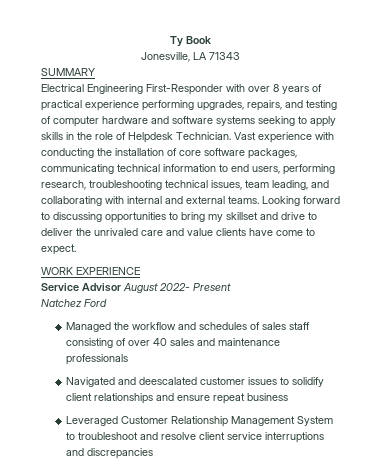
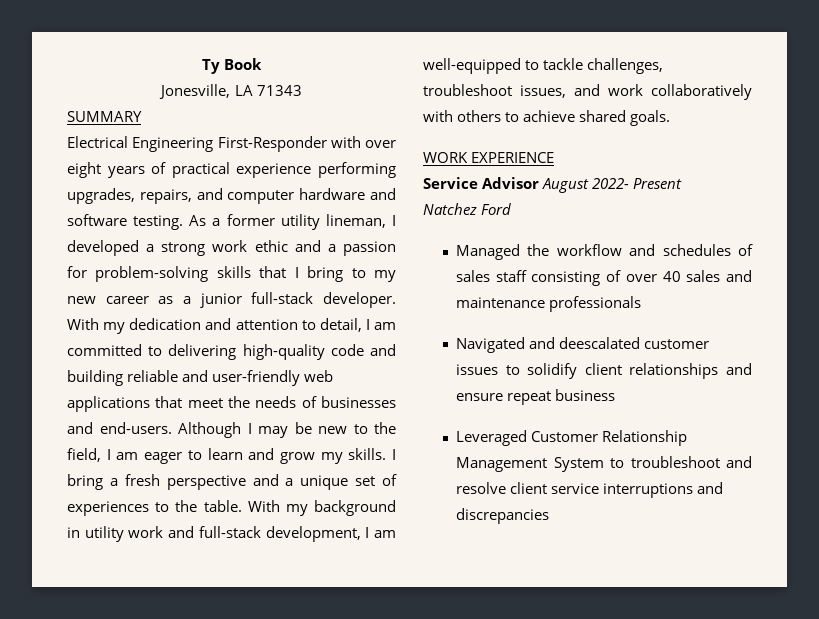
[273,84,279,92] 8 -> [67,162,101,178] eight
[306,100,337,110] [41,116,51,124] testing of -> (223, 194) none
[216,116,336,127] [41,132,334,143] [41,148,297,159] [41,164,335,175] [41,180,329,190] [41,196,340,206] [41,212,317,223] [41,228,315,236] [41,244,76,255] systems seeking to apply skills in the role of Helpdesk Technician. Vast experience with conducting the installation of core software packages, communicating technical information to end users, performing research, troubleshooting technical issues, team leading, and collaborating with internal and external teams. Looking forward to discussing opportunities to bring my skillset and drive to deliver the unrivaled care and value clients have come to expect. -> [133,214,397,230] [67,240,397,256] [67,266,396,282] [67,292,396,308] [67,318,396,334] [67,344,396,360] [67,370,334,386] [67,396,396,412] [67,422,396,438] [67,448,396,464] [67,474,397,490] [67,500,396,516] [67,526,397,542] [423,58,664,74] [423,84,752,100] [423,110,671,126] testing. As a former utility lineman, I developed a strong work ethic and a passion for problem-solving skills that I bring to my new career as a junior full-stack developer. With my dedication and attention to detail, I am committed to delivering high-quality code and building reliable and user-friendly web applications that meet the needs of businesses and end-users. Although I may be new to the field, I am eager to learn and grow my skills. I bring a fresh perspective and a unique set of experiences to the table. With my background in utility work and full-stack development, I am well-equipped to tackle challenges, troubleshoot issues, and work collaboratively with others to achieve shared goals.

